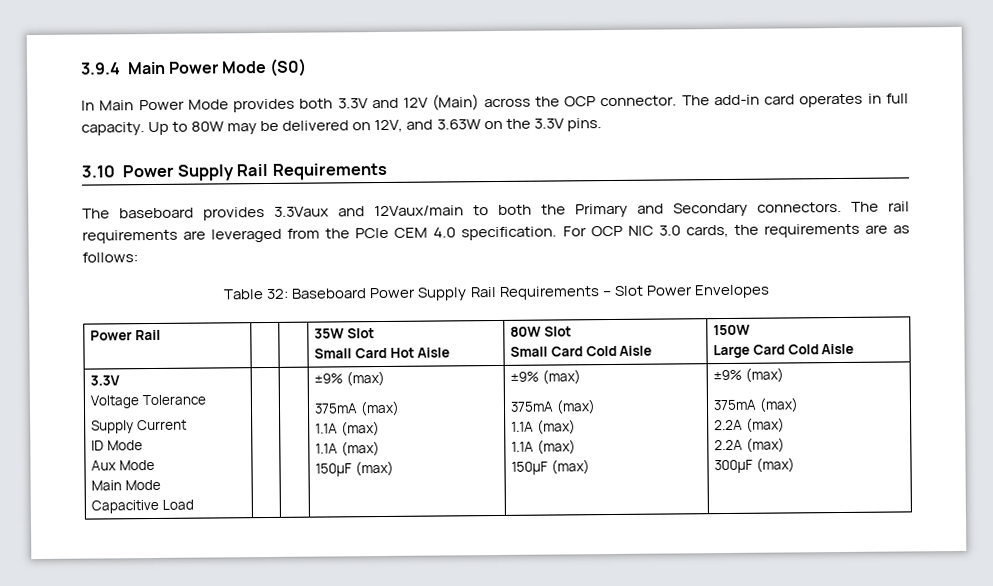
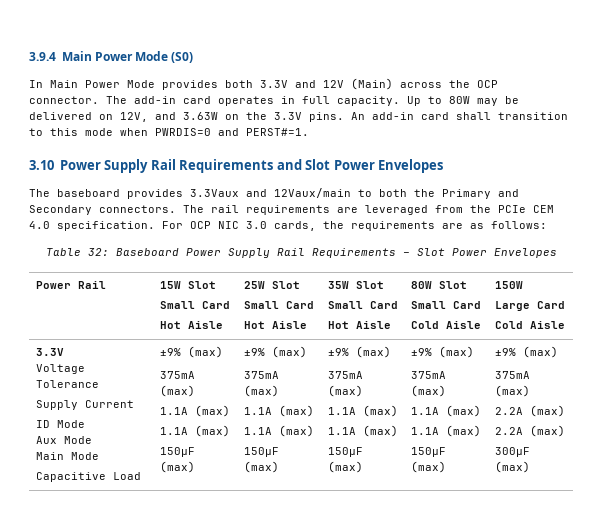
(602, 125) none -> [351,112,568,120] [29,128,309,136] An add-in card shall transition to this mode when PWRDIS=0 and PERST#=1.
(388, 171) none -> [276,159,444,173] and Slot Power Envelopes
(162, 335) | -> [159,281,216,289] [159,301,230,309] [159,321,223,329] [243,281,300,289] [243,301,314,309] [243,321,307,329] 15W Slot // Small Card // Hot Aisle | 25W Slot // Small Card // Hot Aisle
(388, 353) none -> (398, 305) //
(584, 351) none -> (481, 305) //
(786, 349) none -> (565, 305) //
(195, 504) | -> [159,346,223,358] [159,371,195,379] [159,385,195,397] [159,405,230,417] [159,425,230,437] [159,447,195,457] [159,461,195,473] [243,346,307,358] [243,371,279,379] [243,385,279,397] [243,405,314,417] [243,425,314,437] [243,447,279,457] [243,461,279,473] ±9% (max) // 375mA (max) // 1.1A (max) // 1.1A (max) // 150μF (max) | ±9% (max) // 375mA (max) // 1.1A (max) // 1.1A (max) // 150μF (max)

